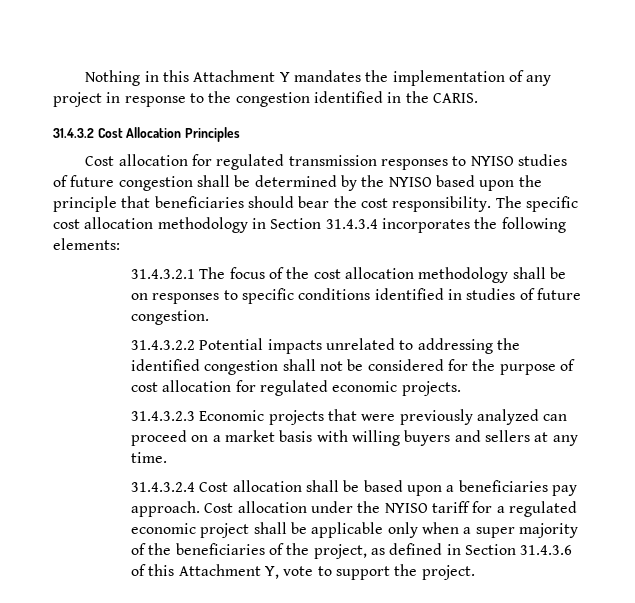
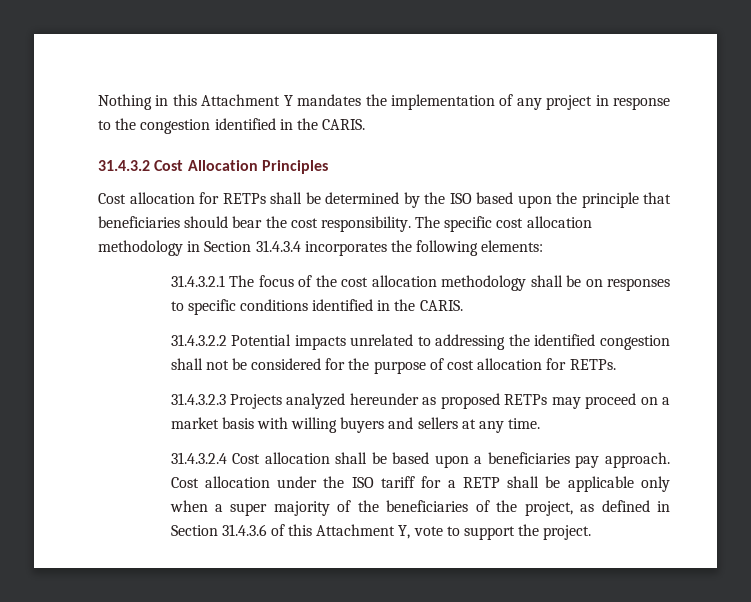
[216,154,567,170] [53,175,193,191] regulated transmission responses to NYISO studies of future congestion -> [222,193,266,204] RETPs
[388,177,432,187] NYISO -> [449,193,472,204] ISO
[466,288,581,300] [131,310,210,325] studies of future congestion. -> [394,299,463,311] the CARIS.
[260,380,461,396] [131,409,568,425] regulated economic projects. // 31.4.3.2.3 Economic projects that were previously analyzed can -> [569,359,616,370] [170,393,581,409] RETPs. // 31.4.3.2.3 Projects analyzed hereunder as proposed RETPs may
[384,503,428,513] NYISO -> [351,477,374,488] ISO
[508,501,577,517] [131,523,250,538] regulated economic project -> [462,477,500,488] RETP

